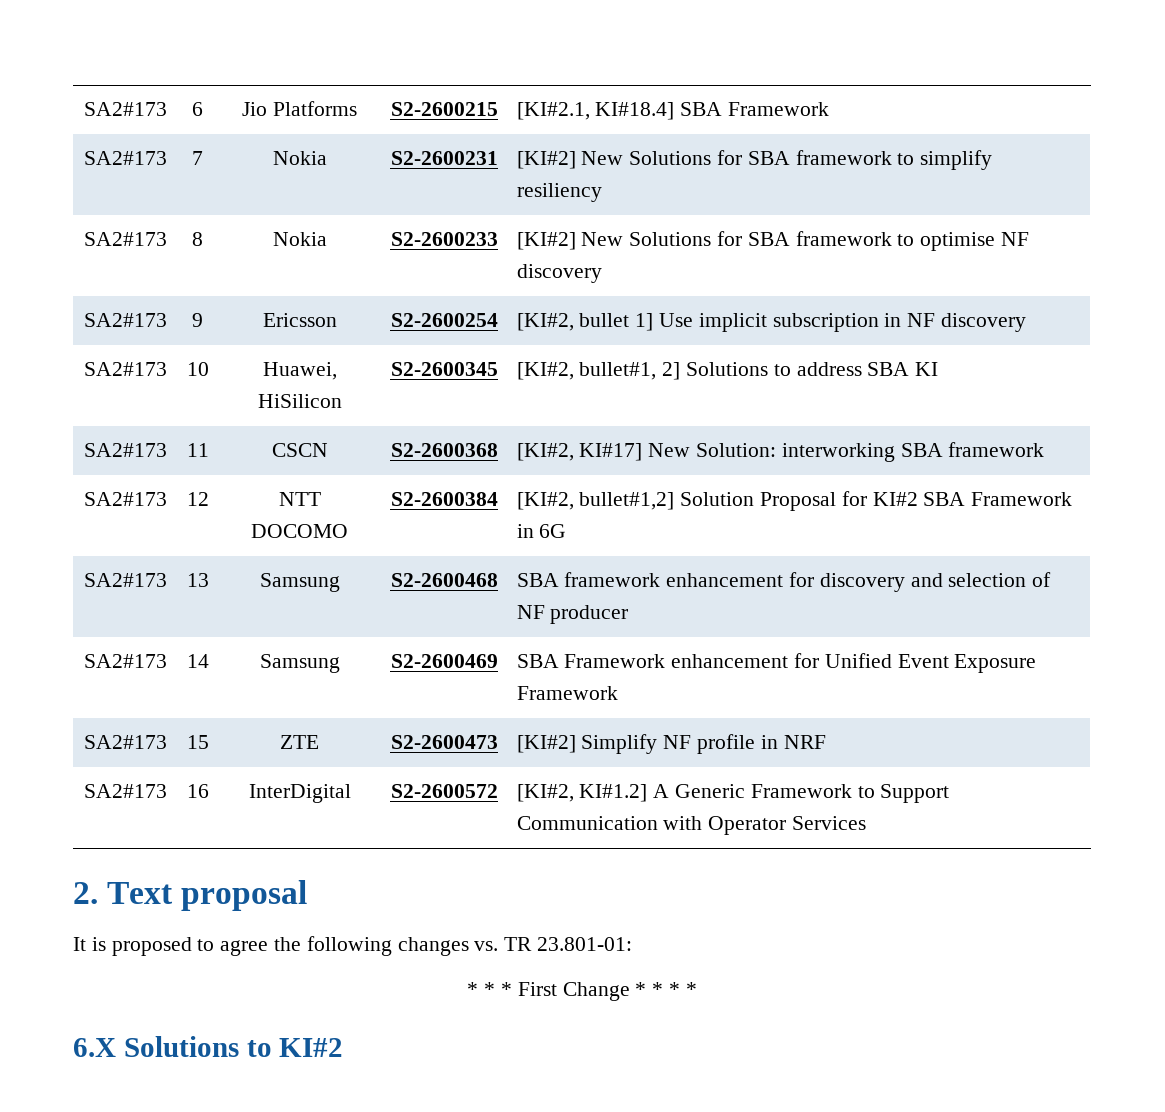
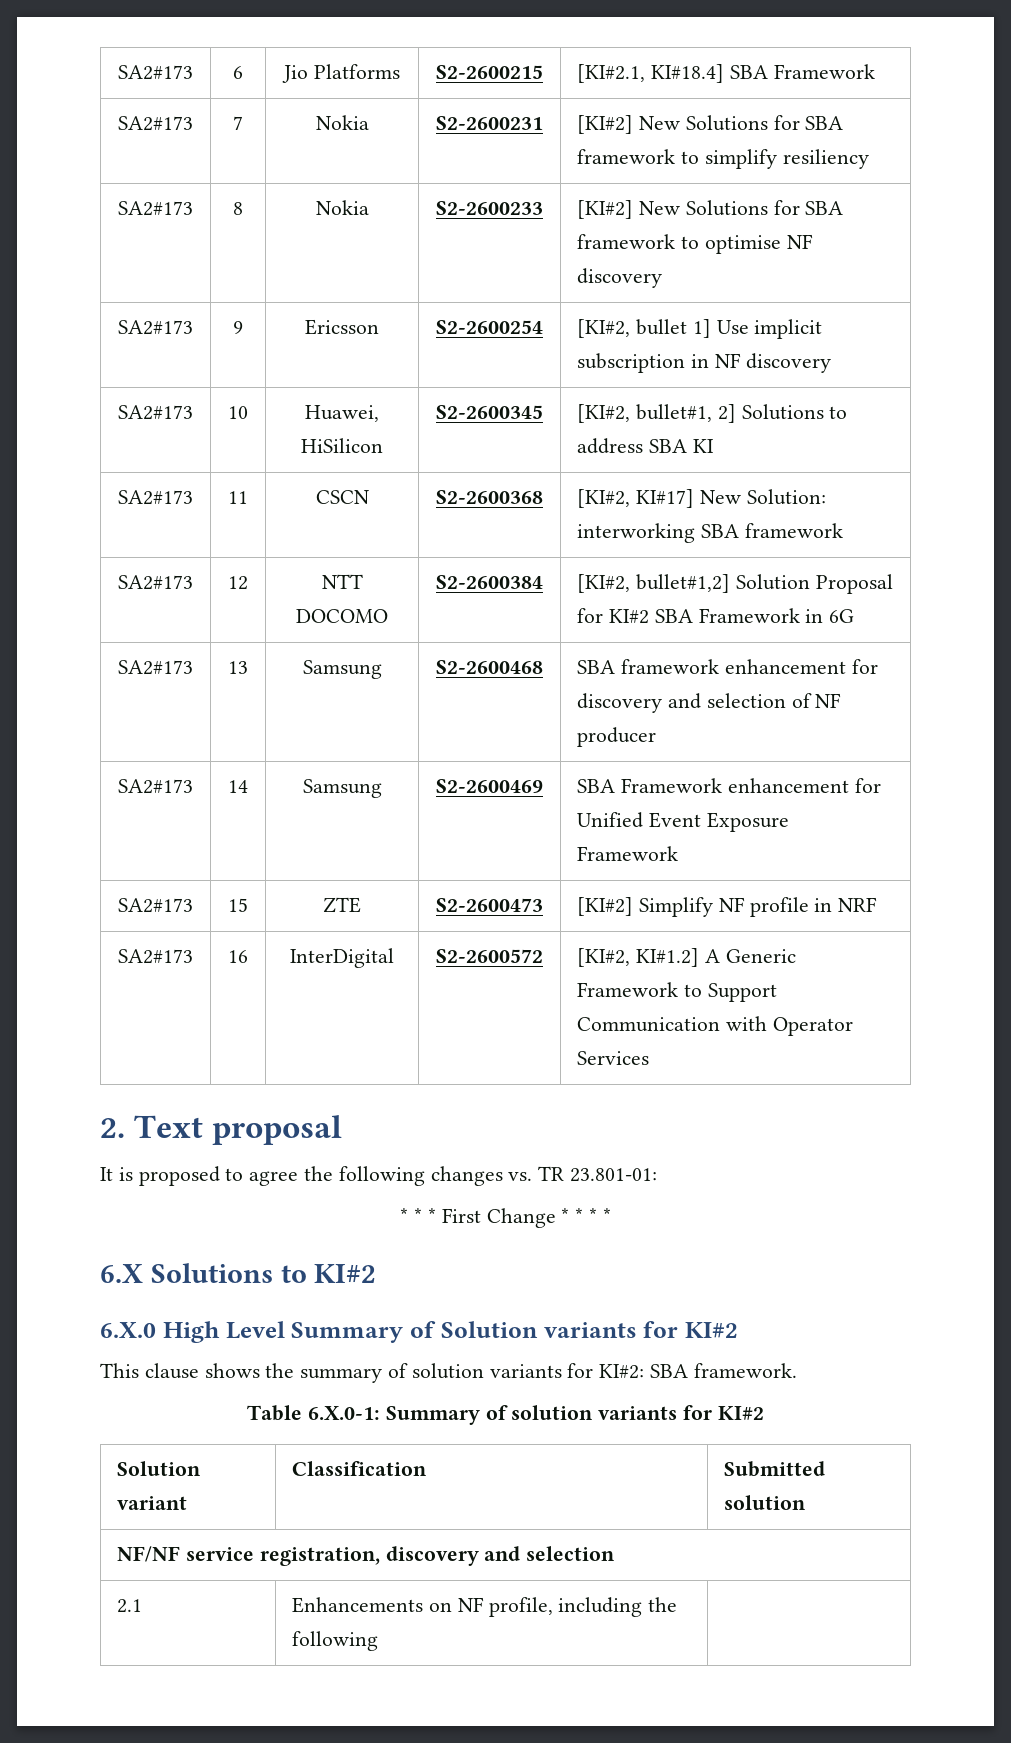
(344, 1047) none -> [100,1321,738,1343] [100,1363,797,1383] [247,1405,764,1425] [117,1461,202,1476] [117,1496,188,1510] [292,1461,428,1476] [724,1461,826,1477] [724,1495,807,1510] [117,1546,616,1566] [117,1599,143,1613] [292,1597,678,1617] [292,1631,379,1651] // 6.X.0 High Level Summary of Solution variants for KI#2 // This clause shows the summary of solution variants for KI#2: SBA framework. // Table 6.X.0-1: Summary of solution variants for KI#2 // Solution variant | Classification | Submitted solution // NF/NF service registration, discovery and selection // 2.1 | Enhancements on NF profile, including the following |

